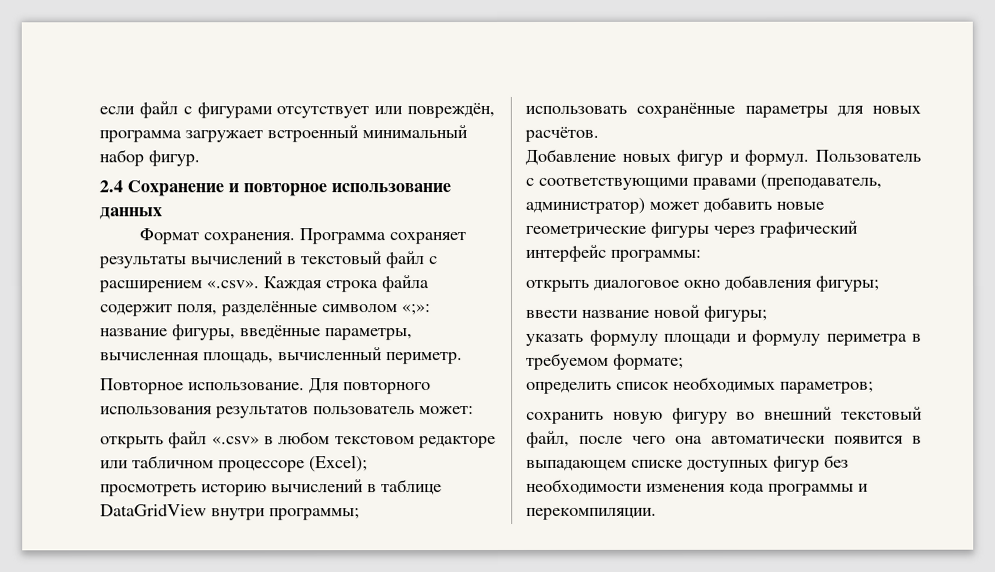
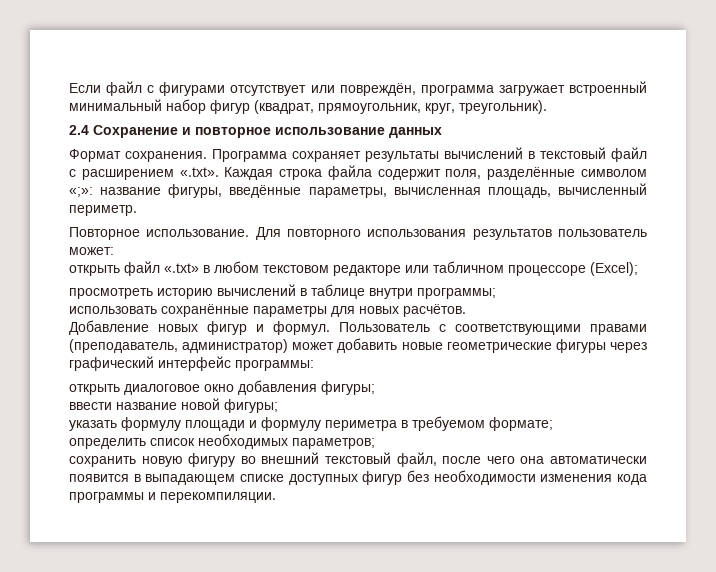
[99,106,135,115] если -> [69,83,101,93] Если
[148,150,200,167] фигур. -> [210,100,547,114] фигур (квадрат, прямоугольник, круг, треугольник).
[206,280,260,289] «.csv». -> [179,167,219,177] «.txt».
[211,436,260,445] «.csv» -> [164,263,199,273] «.txt»
[100,504,207,517] DataGridView -> (365, 291) none

